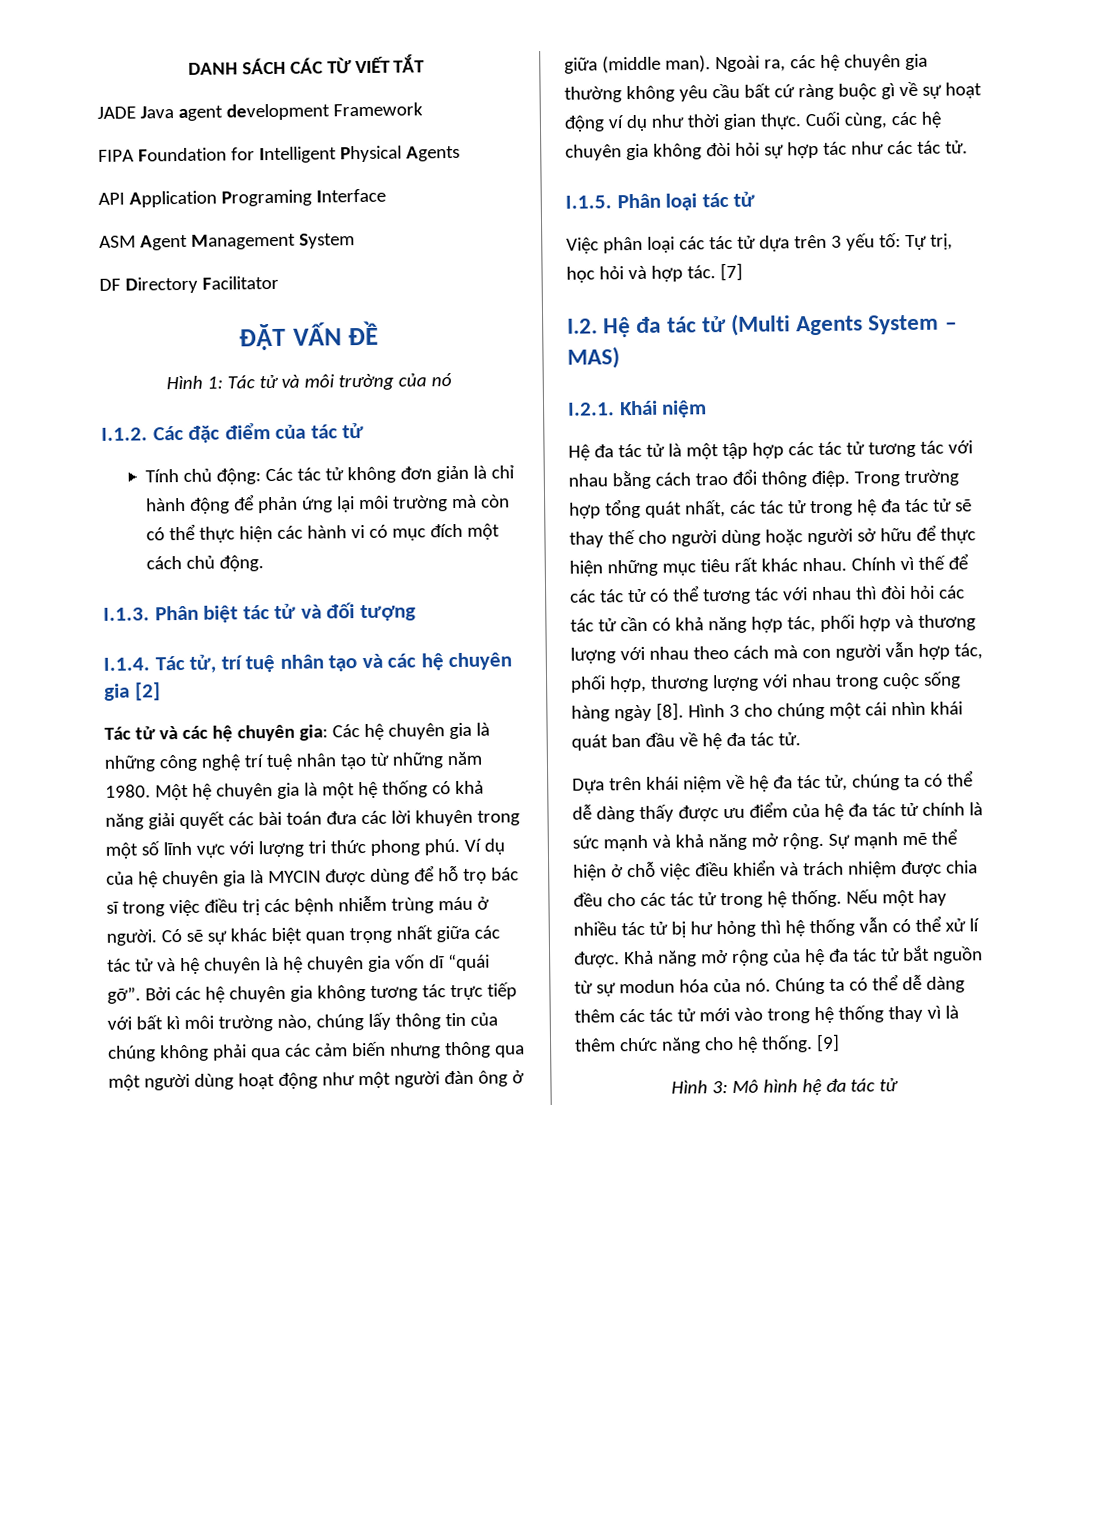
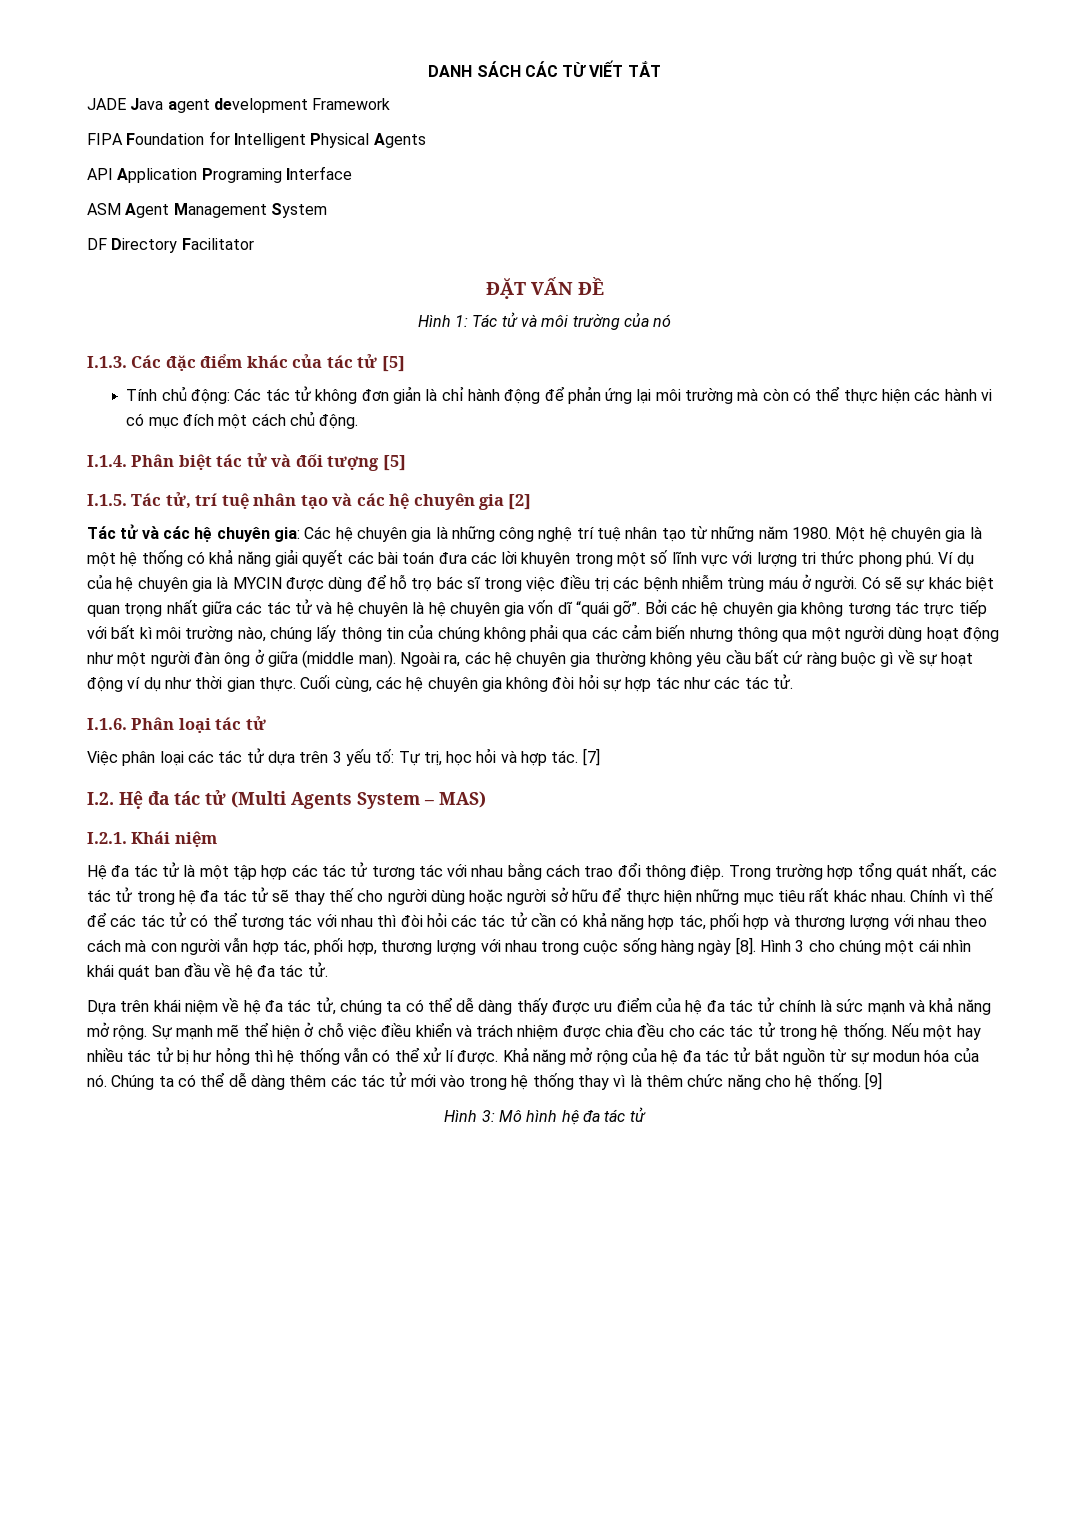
[101,427,148,441] I.1.2. -> [87,356,127,368] I.1.3.
(271, 431) none -> [246,355,288,368] khác
(365, 430) none -> [381,356,405,372] [5]
[103,607,150,621] I.1.3. -> [87,455,127,467] I.1.4.
[103,657,150,671] // I.1.4. -> [382,455,406,471] [87,494,127,506] [5] // I.1.5.
[565,195,612,209] I.1.5. -> [87,718,127,730] I.1.6.

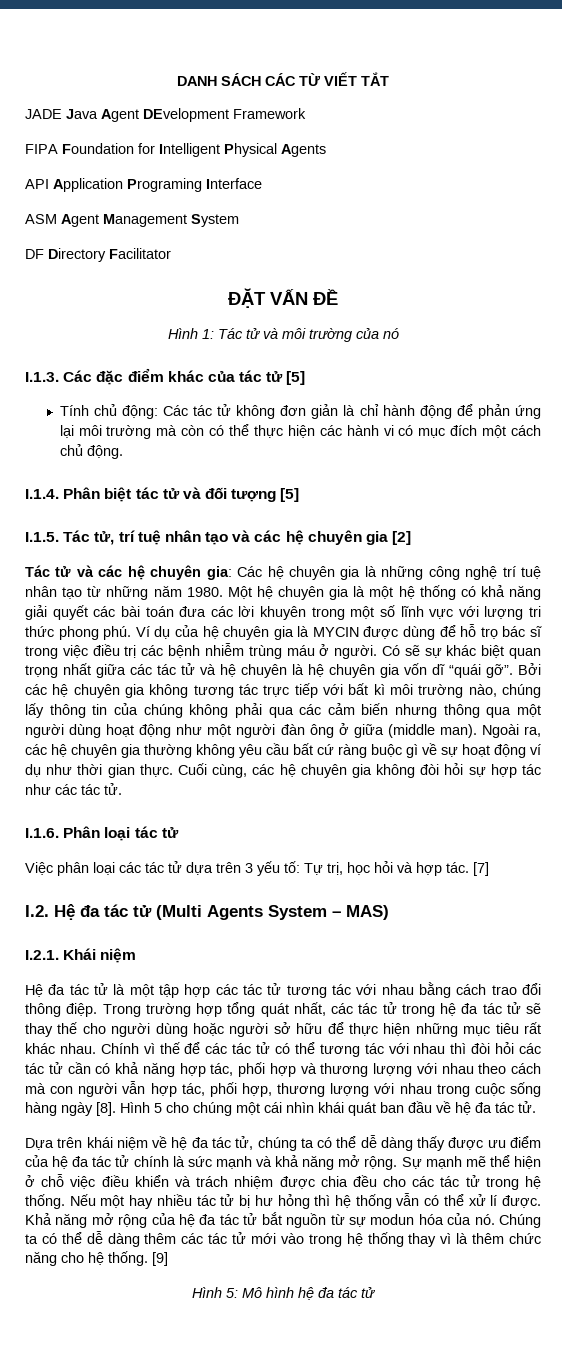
[167,98,308,113] agent development -> [101,108,229,122] Agent DEvelopment
[795,940,805,952] 3 -> [154,1103,162,1113] 5
[481,1110,495,1122] 3: -> [226,1288,238,1298] 5:

